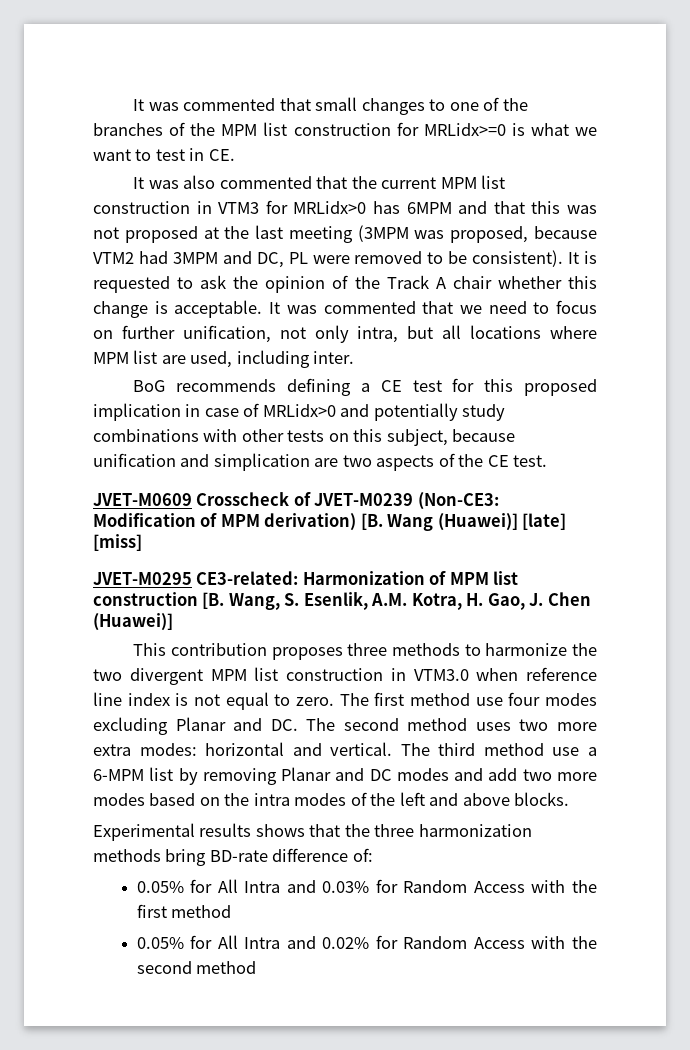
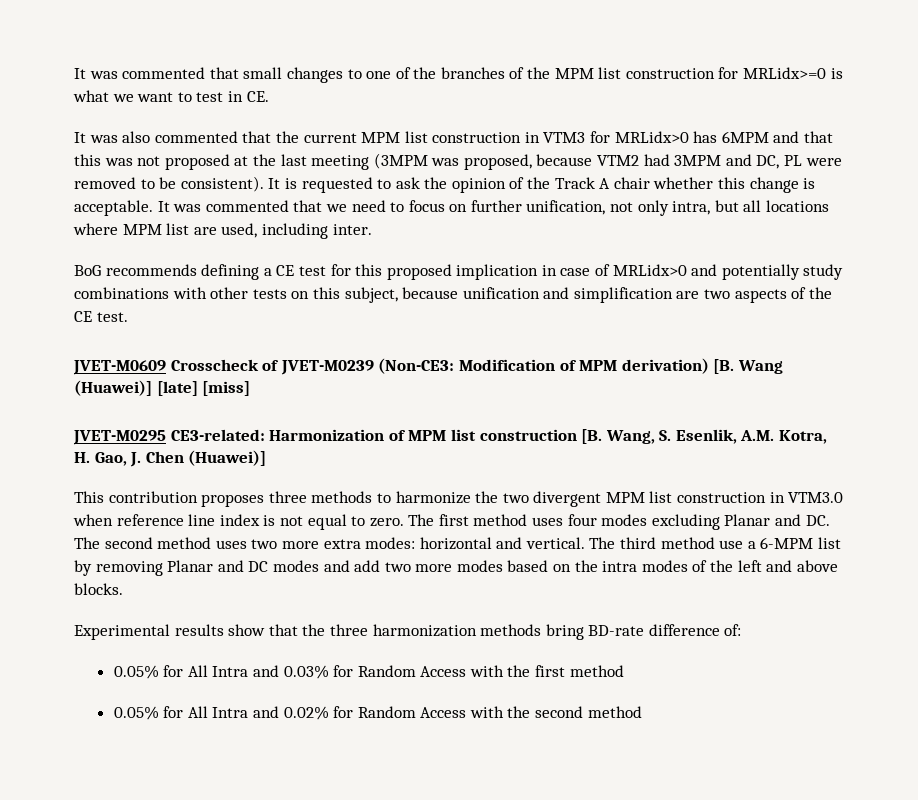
[213,453,310,471] simplication -> [573,287,673,303] simplification
[475,697,503,706] use -> [532,517,564,526] uses
[255,824,305,837] shows -> [228,624,266,636] show

